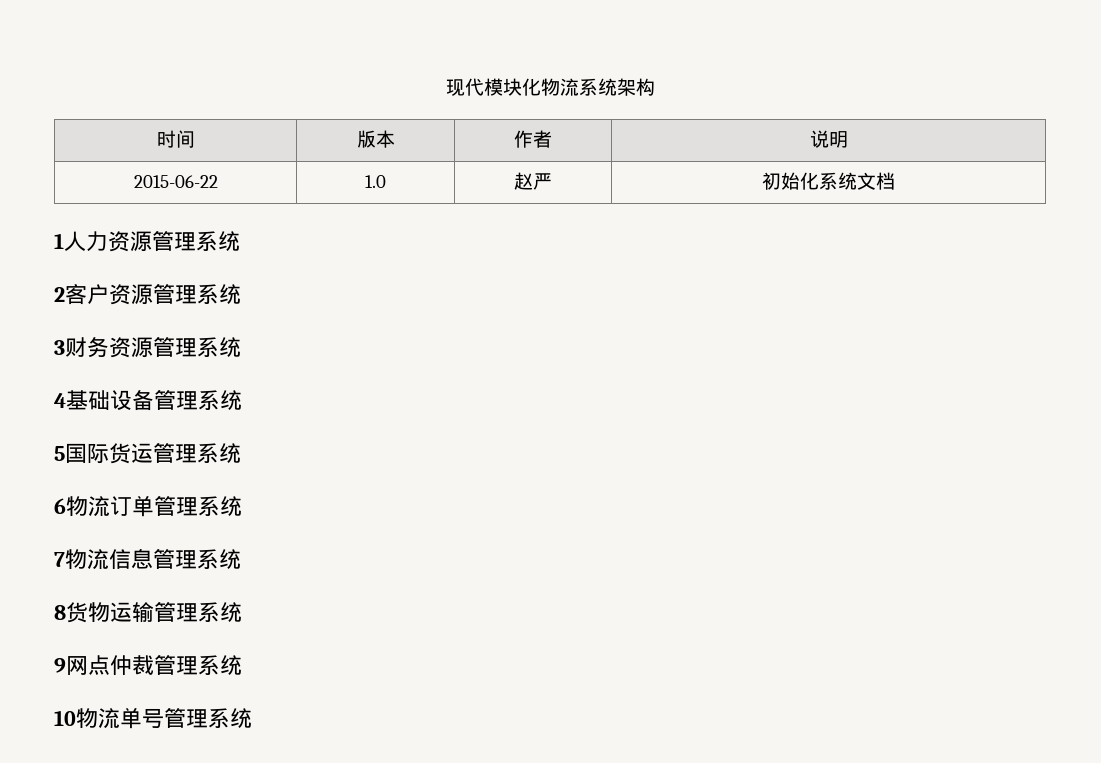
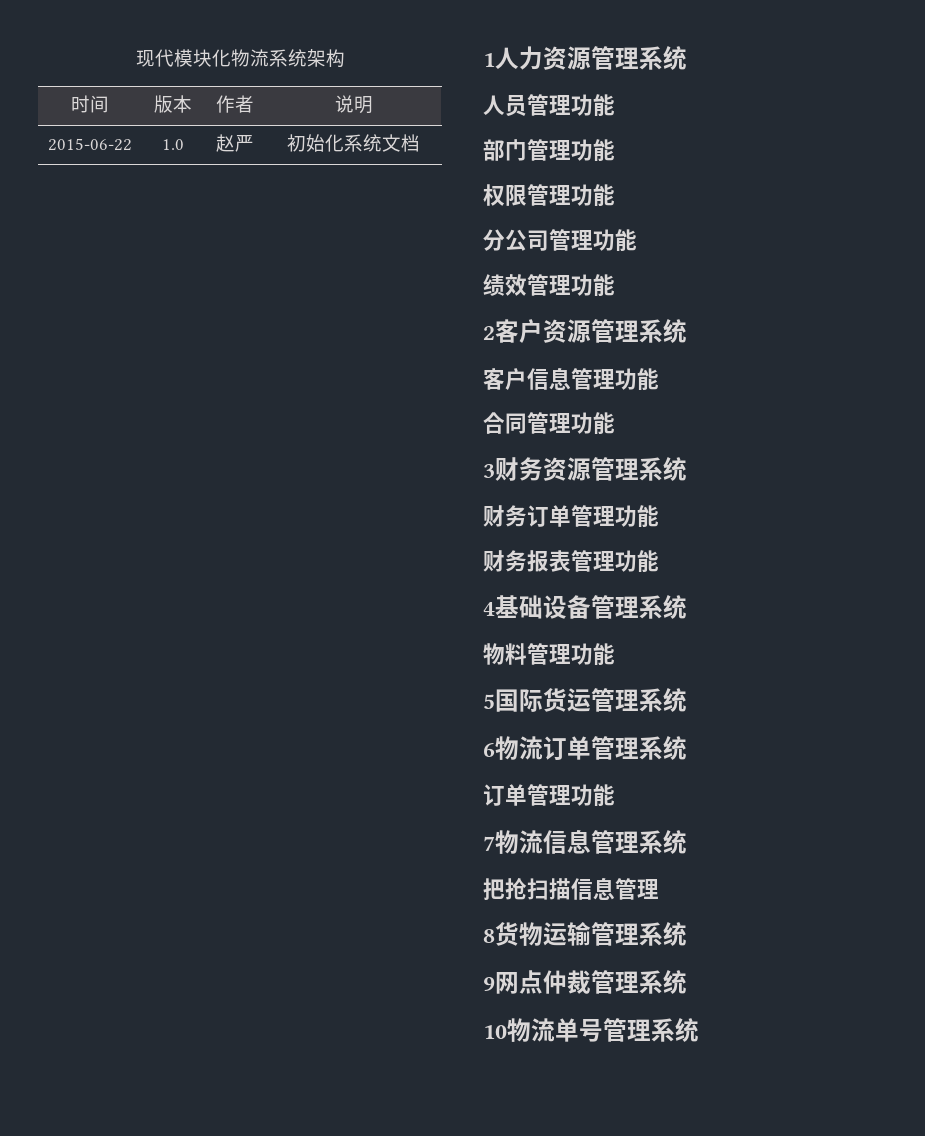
(240, 241) none -> [483,94,615,117] [483,139,615,161] [483,184,615,206] [483,229,637,251] [483,274,615,296] // 人员管理功能 // 部门管理功能 // 权限管理功能 // 分公司管理功能 // 绩效管理功能
(241, 294) none -> [483,367,659,390] [483,412,615,434] // 客户信息管理功能 // 合同管理功能
(241, 347) none -> [483,505,659,527] [483,550,659,572] // 财务订单管理功能 // 财务报表管理功能
(242, 400) none -> [483,643,615,665] // 物料管理功能
(242, 506) none -> [483,784,615,806] // 订单管理功能
(241, 559) none -> [483,877,659,900] // 把抢扫描信息管理

